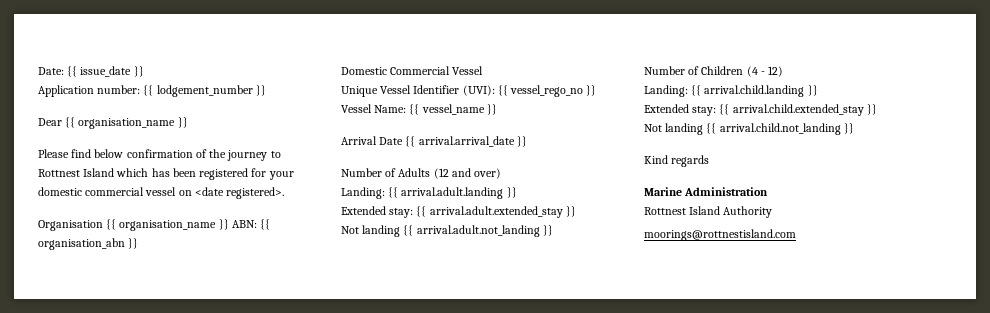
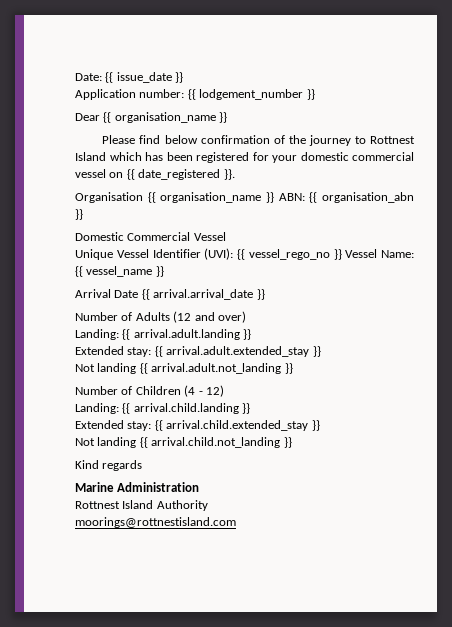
[194,187,285,199] <date registered>. -> [126,169,235,180] {{ date_registered }}.

